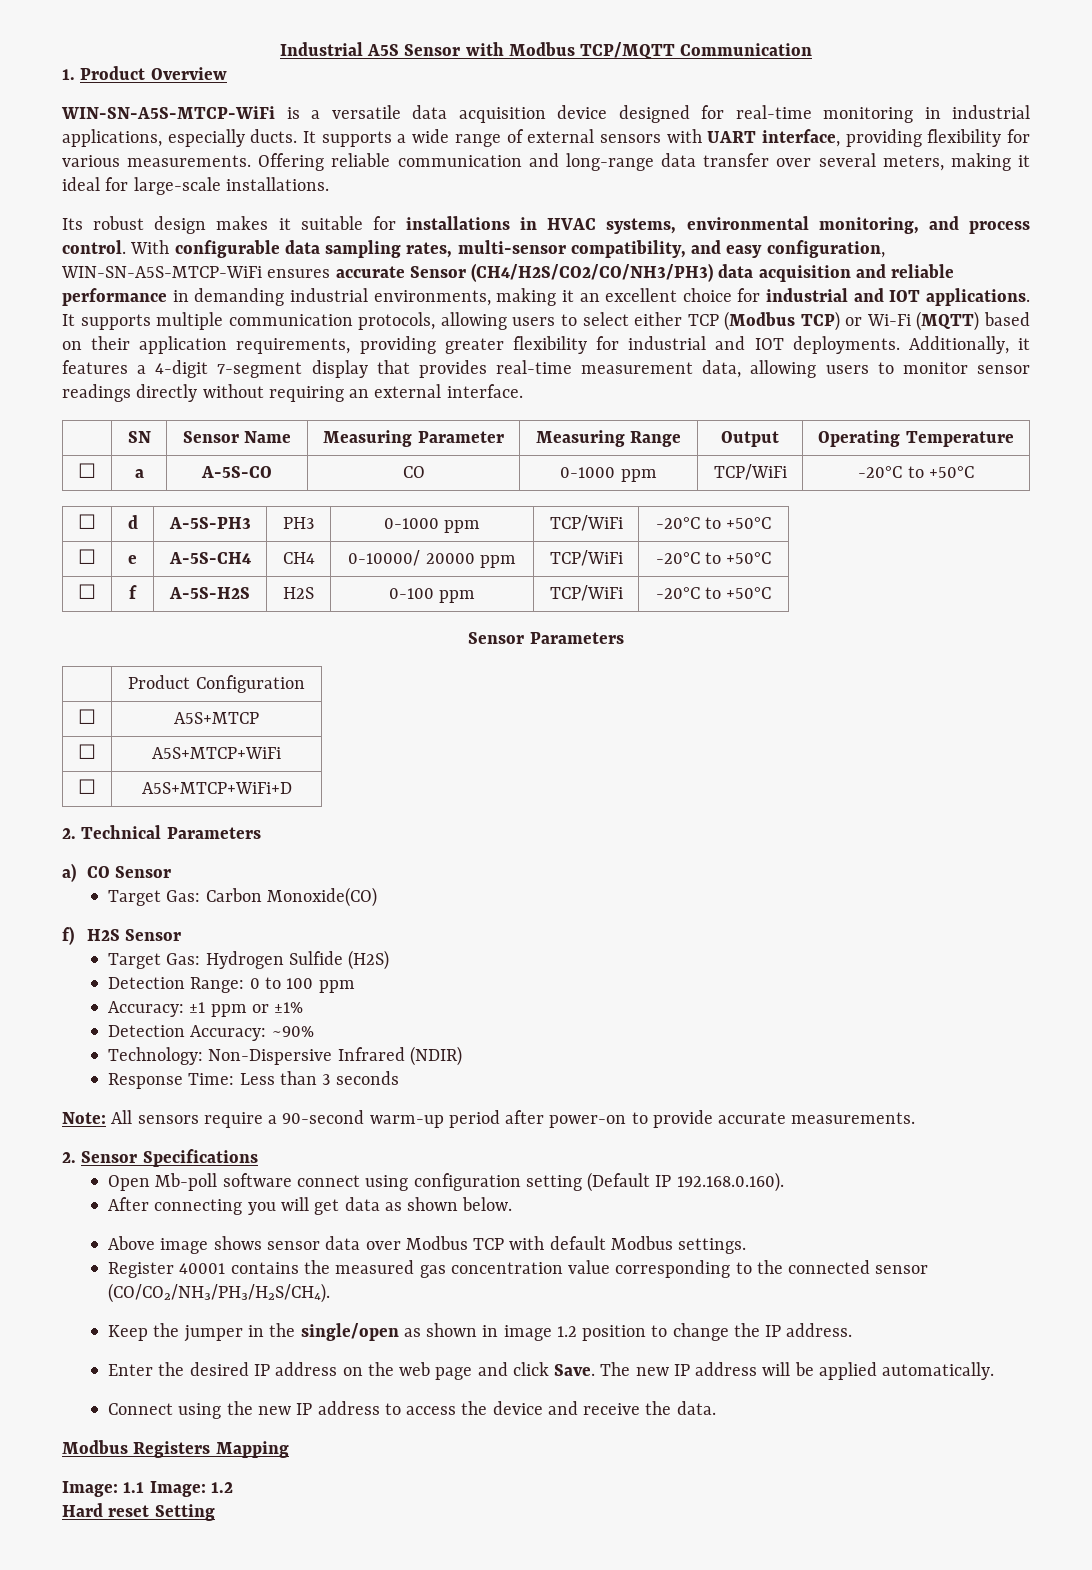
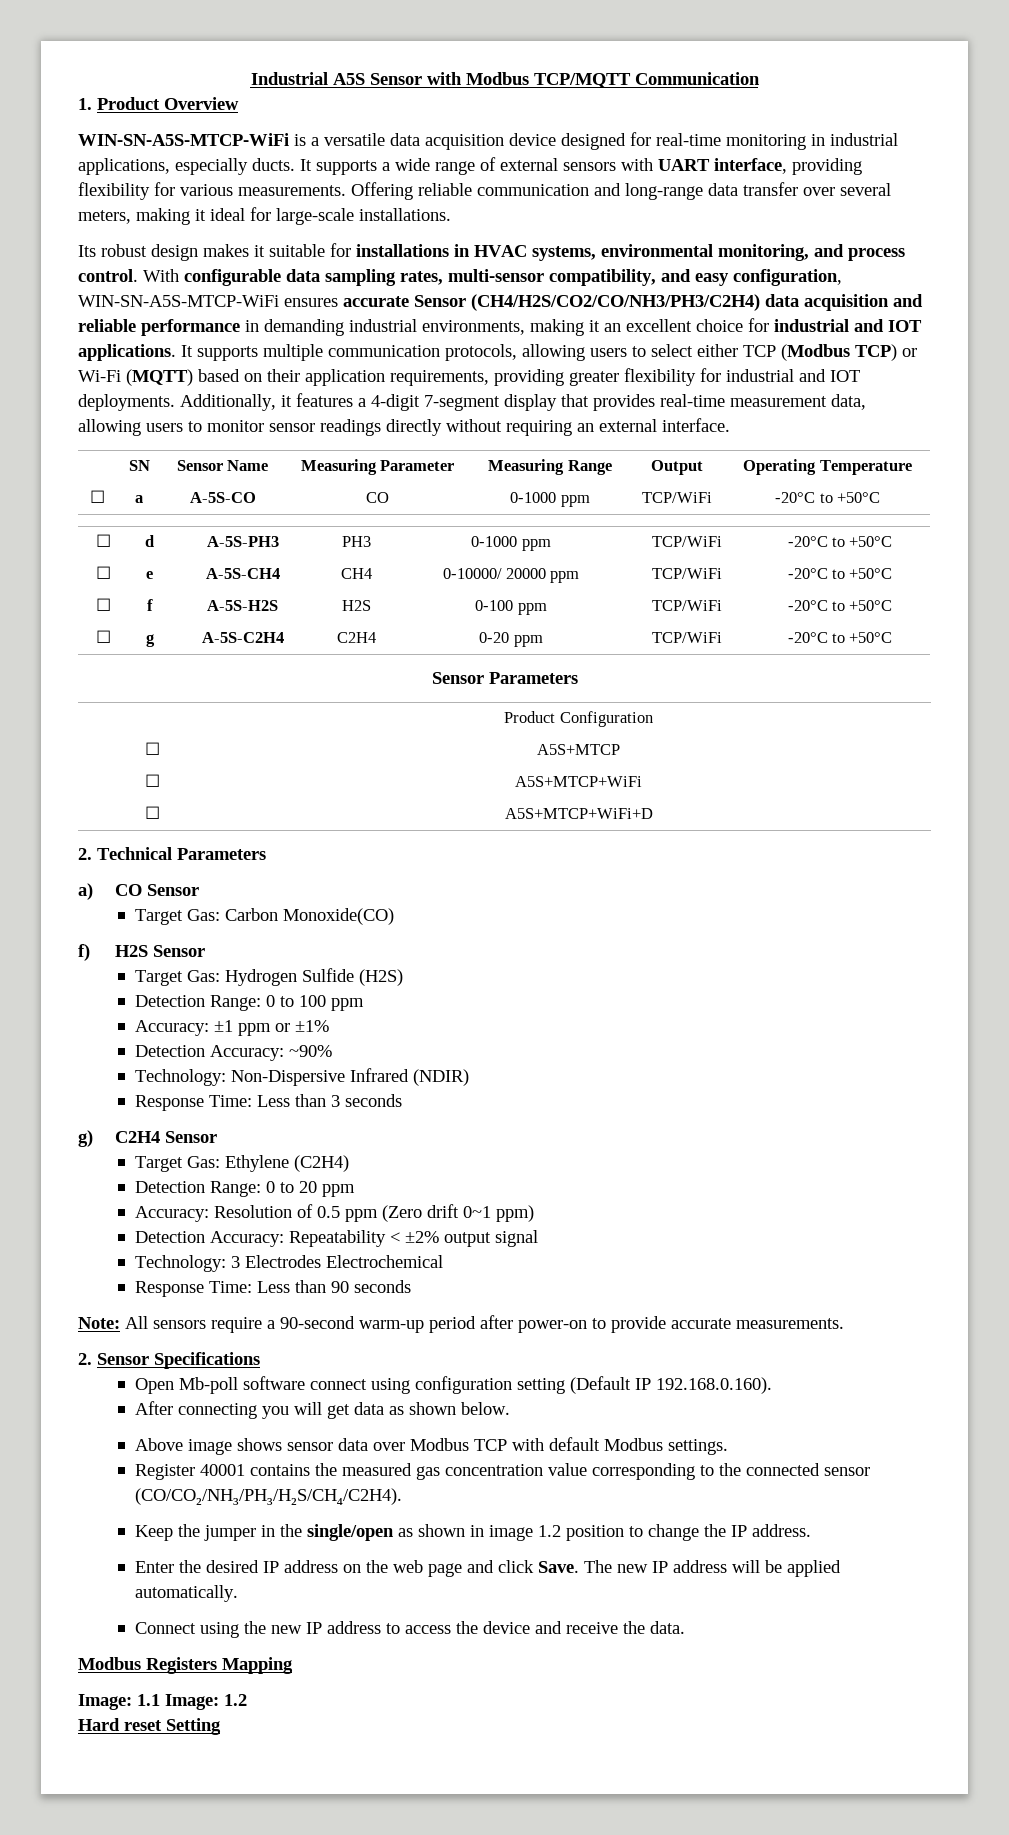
[471,263,714,282] (CH4/H2S/CO2/CO/NH3/PH3) -> [471,294,760,311] (CH4/H2S/CO2/CO/NH3/PH3/C2H4)
(772, 593) none -> [96,630,111,643] [145,634,155,647] [201,632,284,643] [337,632,376,643] [479,632,543,647] [652,632,722,643] [787,632,893,643] // ☐ | g | A-5S-C2H4 | C2H4 | 0-20 ppm | TCP/WiFi | -20°C to +50°C
(399, 1078) none -> [78,1130,217,1147] [135,1155,350,1172] [135,1181,356,1197] [135,1204,535,1222] [135,1230,539,1247] [135,1255,444,1272] [135,1280,412,1297] // g) C2H4 Sensor // Target Gas: Ethylene (C2H4) // Detection Range: 0 to 20 ppm // Accuracy: Resolution of 0.5 ppm (Zero drift 0~1 ppm) // Detection Accuracy: Repeatability < ±2% output signal // Technology: 3 Electrodes Electrochemical // Response Time: Less than 90 seconds
[108,1283,331,1303] (CO/CO₂/NH₃/PH₃/H₂S/CH₄). -> [135,1488,403,1505] (CO/CO₂/NH₃/PH₃/H₂S/CH₄/C2H4).

